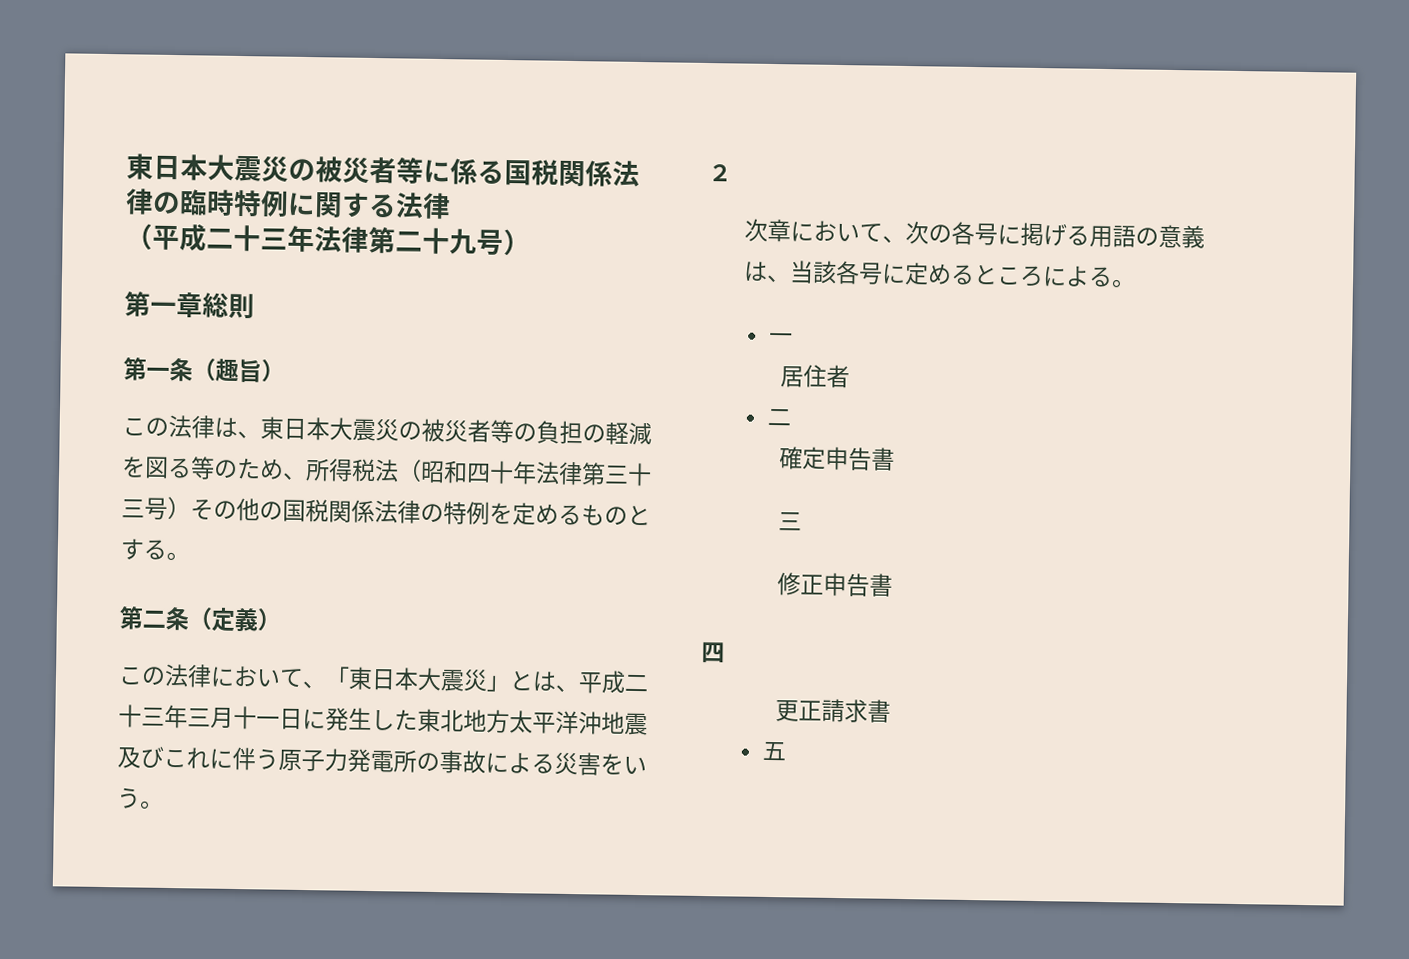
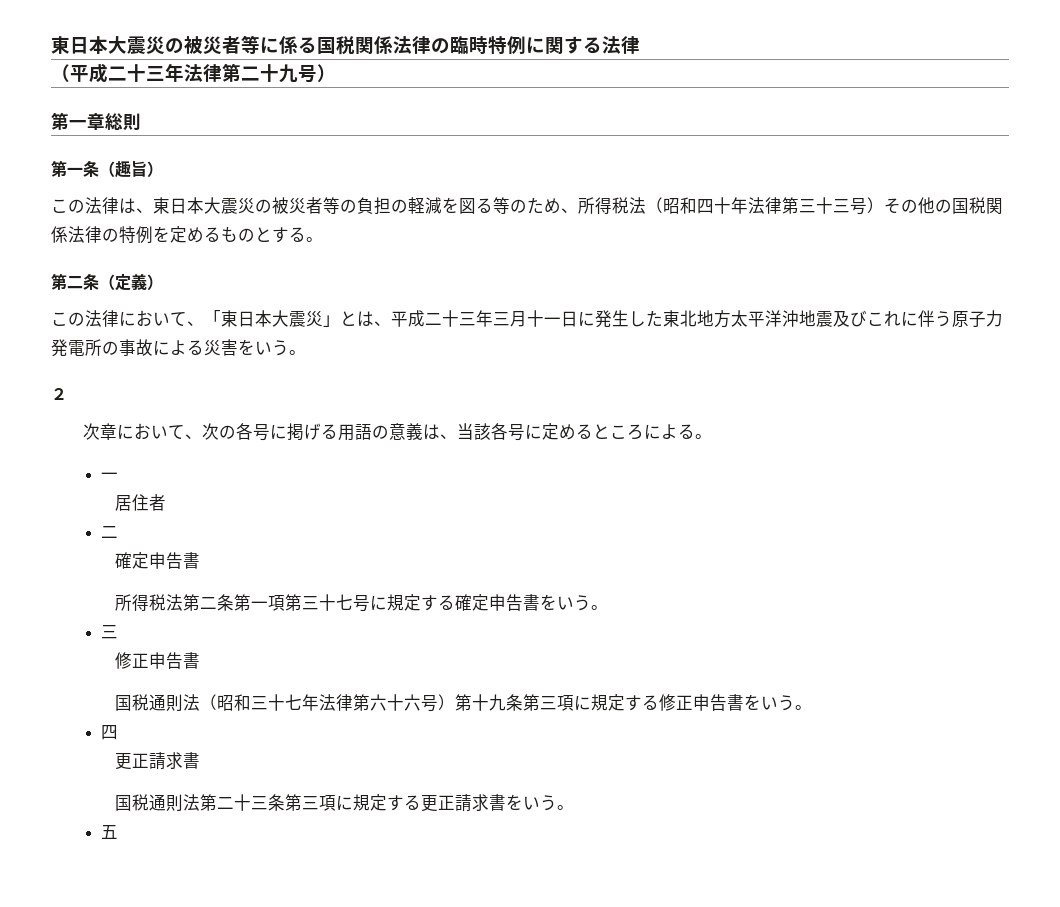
[777,512,802,531] [776,572,893,597] [701,641,725,664] [774,698,891,723] 三 // 修正申告書 // 四 // 更正請求書 -> [114,594,608,612] [101,625,119,639] [114,652,200,669] [114,694,812,712] [101,725,119,740] [114,752,200,770] [114,794,574,812] 所得税法第二条第一項第三十七号に規定する確定申告書をいう。 // 三 // 修正申告書 // 国税通則法（昭和三十七年法律第六十六号）第十九条第三項に規定する修正申告書をいう。 // 四 // 更正請求書 // 国税通則法第二十三条第三項に規定する更正請求書をいう。

